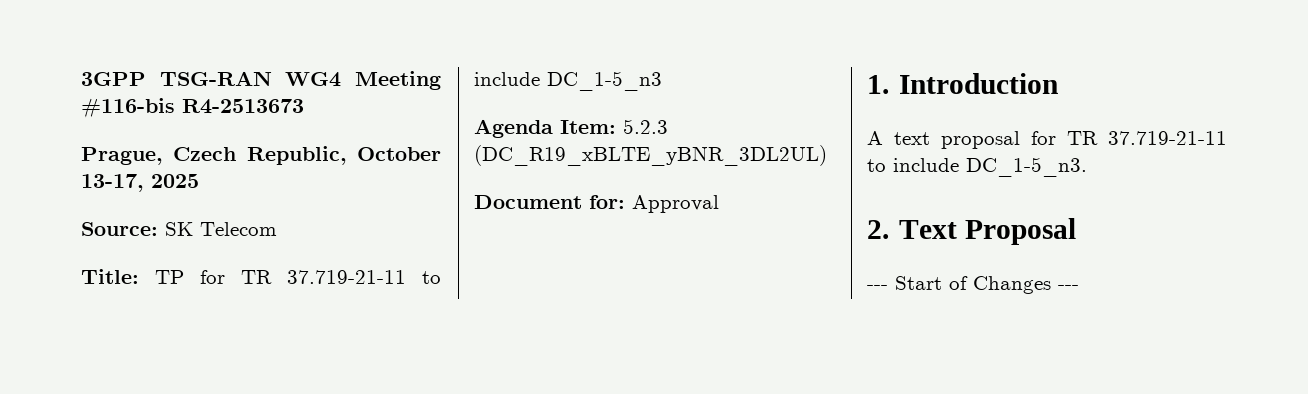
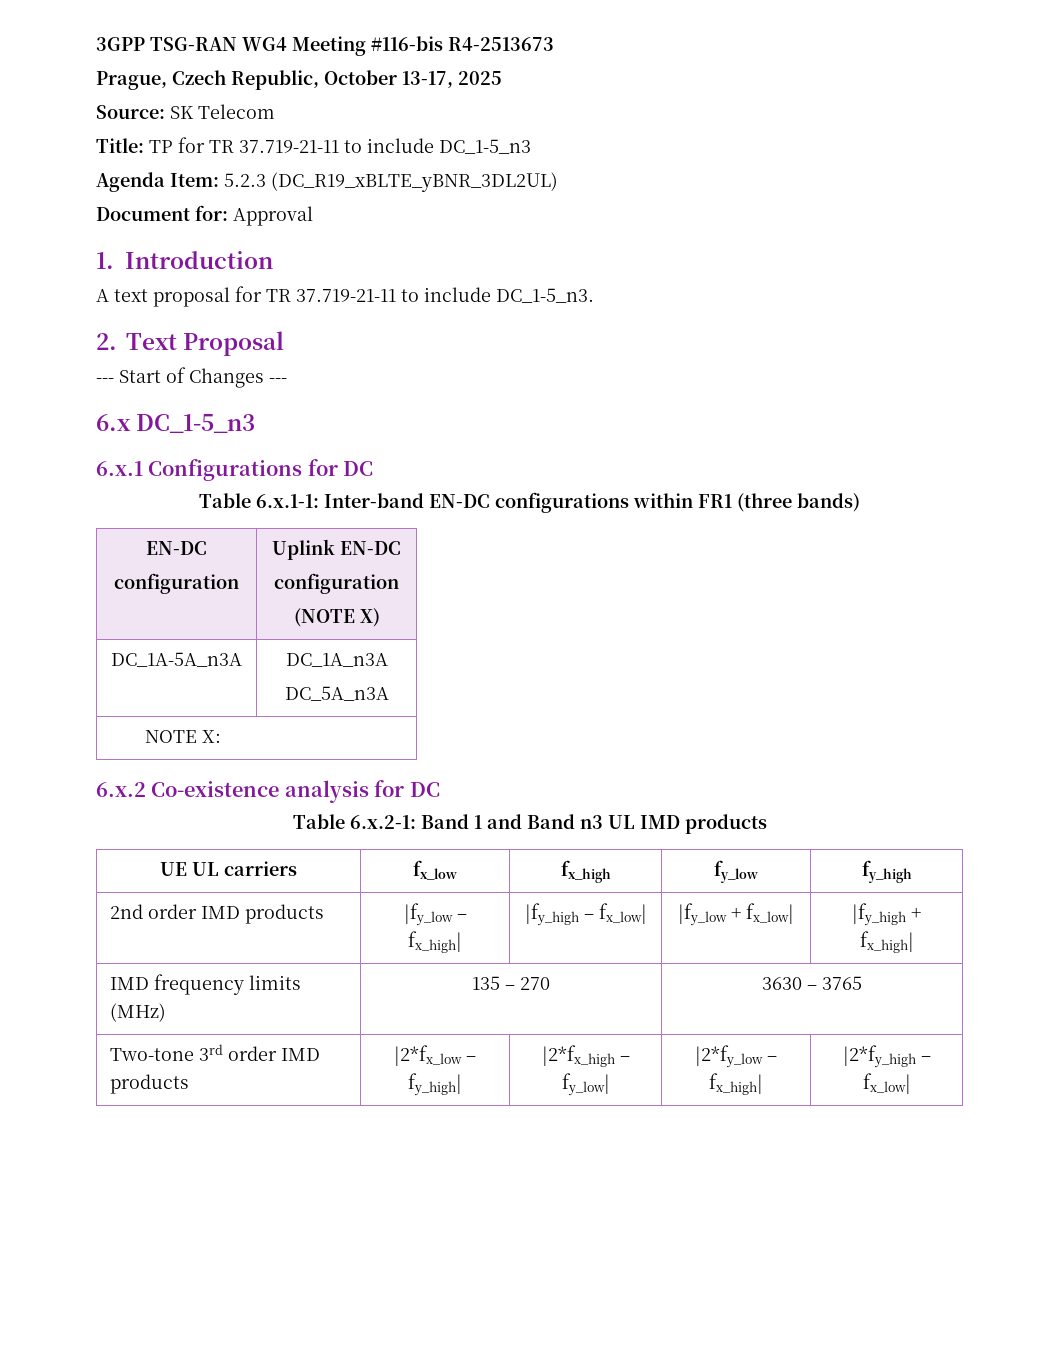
(1079, 287) none -> [96,414,256,433] [96,459,374,481] [199,492,860,513] [146,541,207,555] [114,573,239,594] [272,539,401,560] [274,573,399,594] [293,608,380,627] [111,652,242,667] [285,653,388,667] [284,686,389,701] [144,730,221,743] [96,780,440,803] [292,814,767,834] [160,861,297,876] [413,860,457,880] [560,860,611,883] [714,860,758,883] [861,860,912,883] [110,904,325,924] [403,903,467,926] [408,931,462,953] [524,903,647,926] [678,903,794,926] [852,903,921,926] [859,931,914,953] [110,974,302,995] [110,1003,167,1022] [472,976,550,990] [762,976,862,990] [110,1044,321,1061] [110,1074,190,1094] [394,1045,476,1066] [408,1073,462,1096] [541,1045,630,1067] [561,1073,610,1096] [695,1045,777,1068] [709,1073,763,1095] [842,1045,931,1068] [862,1073,911,1094] // 6.x DC_1-5_n3 // 6.x.1 Configurations for DC // Table 6.x.1-1: Inter-band EN-DC configurations within FR1 (three bands) // EN-DC // configuration | Uplink EN-DC // configuration // (NOTE X) // DC_1A-5A_n3A | DC_1A_n3A // DC_5A_n3A // NOTE X: // 6.x.2 Co-existence analysis for DC // Table 6.x.2-1: Band 1 and Band n3 UL IMD products // UE UL carriers | fx_low | fx_high | fy_low | fy_high // 2nd order IMD products | |fy_low – fx_high| | |fy_high – fx_low| | |fy_low + fx_low| | |fy_high + fx_high| // IMD frequency limits (MHz) | 135 – 270 | 3630 – 3765 // Two-tone 3rd order IMD products | |2*fx_low – fy_high| | |2*fx_high – fy_low| | |2*fy_low – fx_high| | |2*fy_high – fx_low|

